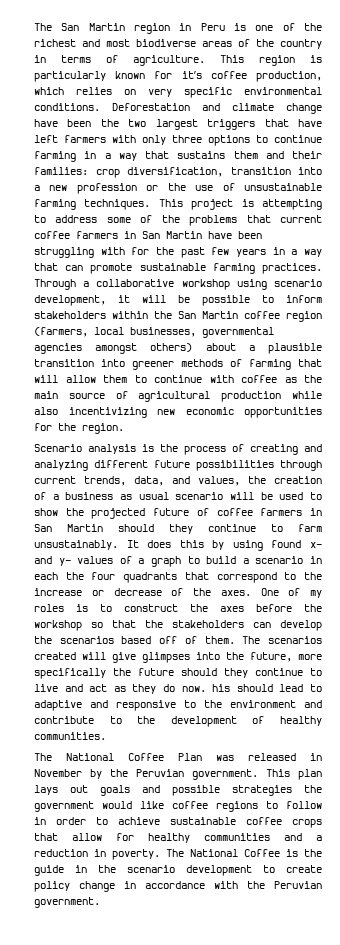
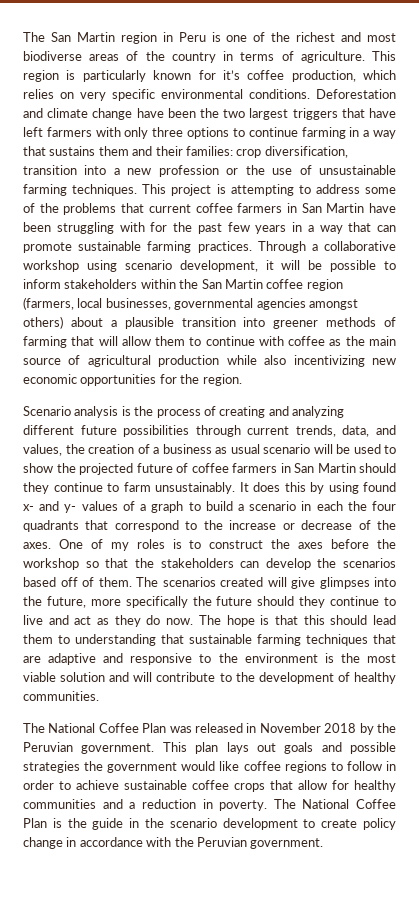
[212,684,322,692] his should lead to -> [198,615,396,627] [23,634,396,646] [23,656,41,663] The hope is that this should lead them to understanding that sustainable farming techniques that are
[304,700,322,708] and -> [324,653,396,663] [23,672,153,682] is the most viable solution and will
(82, 773) none -> [324,723,357,733] 2018
(280, 853) none -> [23,818,47,828] Plan

